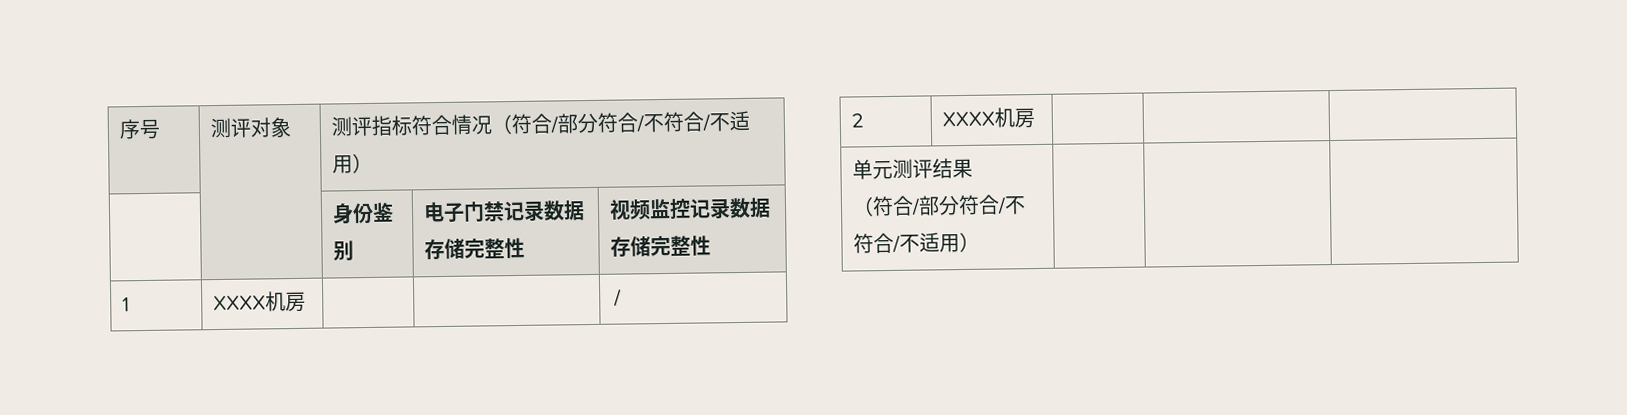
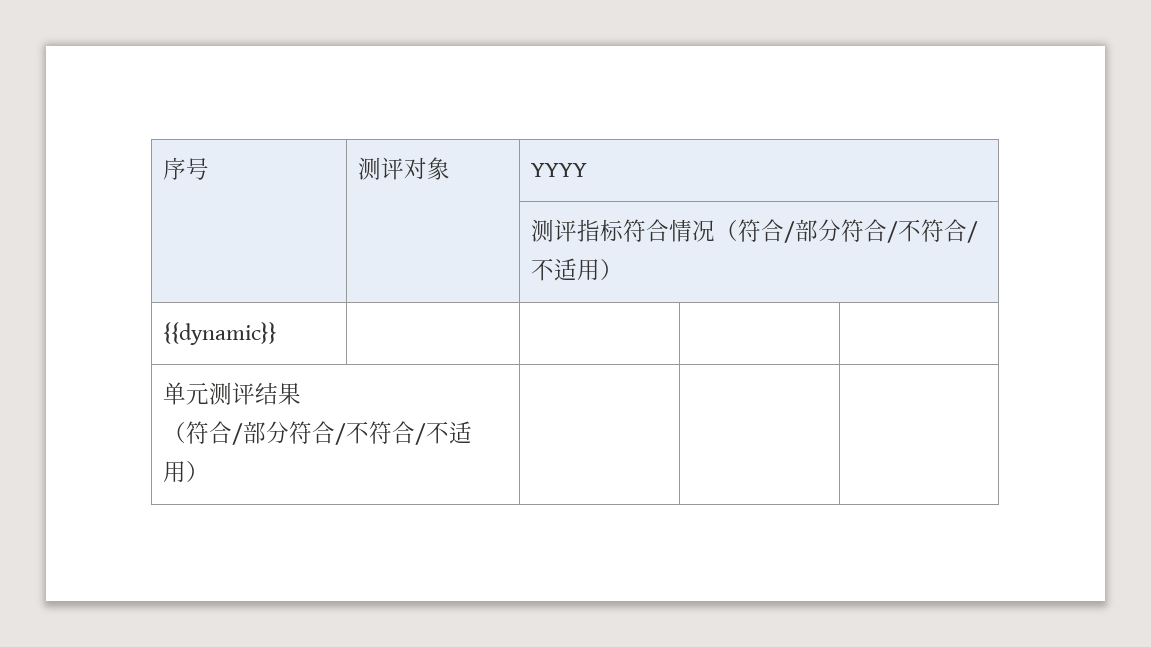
(293, 127) none -> [531,163,588,177] | YYYY // |
[332,202,395,225] [333,240,355,262] [423,200,586,223] [424,237,526,260] [609,197,772,220] [610,235,712,257] [122,297,131,312] [213,291,307,313] [611,288,625,307] [851,113,865,128] [942,107,1036,129] | | 身份鉴别 | 电子门禁记录数据存储完整性 | 视频监控记录数据存储完整性 // 1 | XXXX机房 | | | ∕ // 2 | XXXX机房 -> [163,322,278,345] {{dynamic}} |

